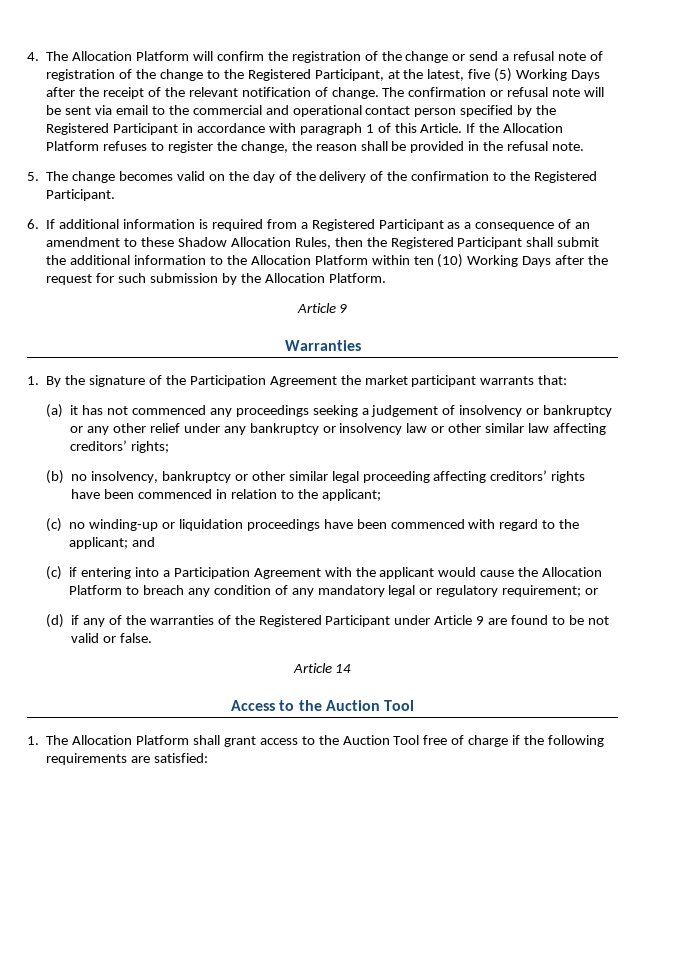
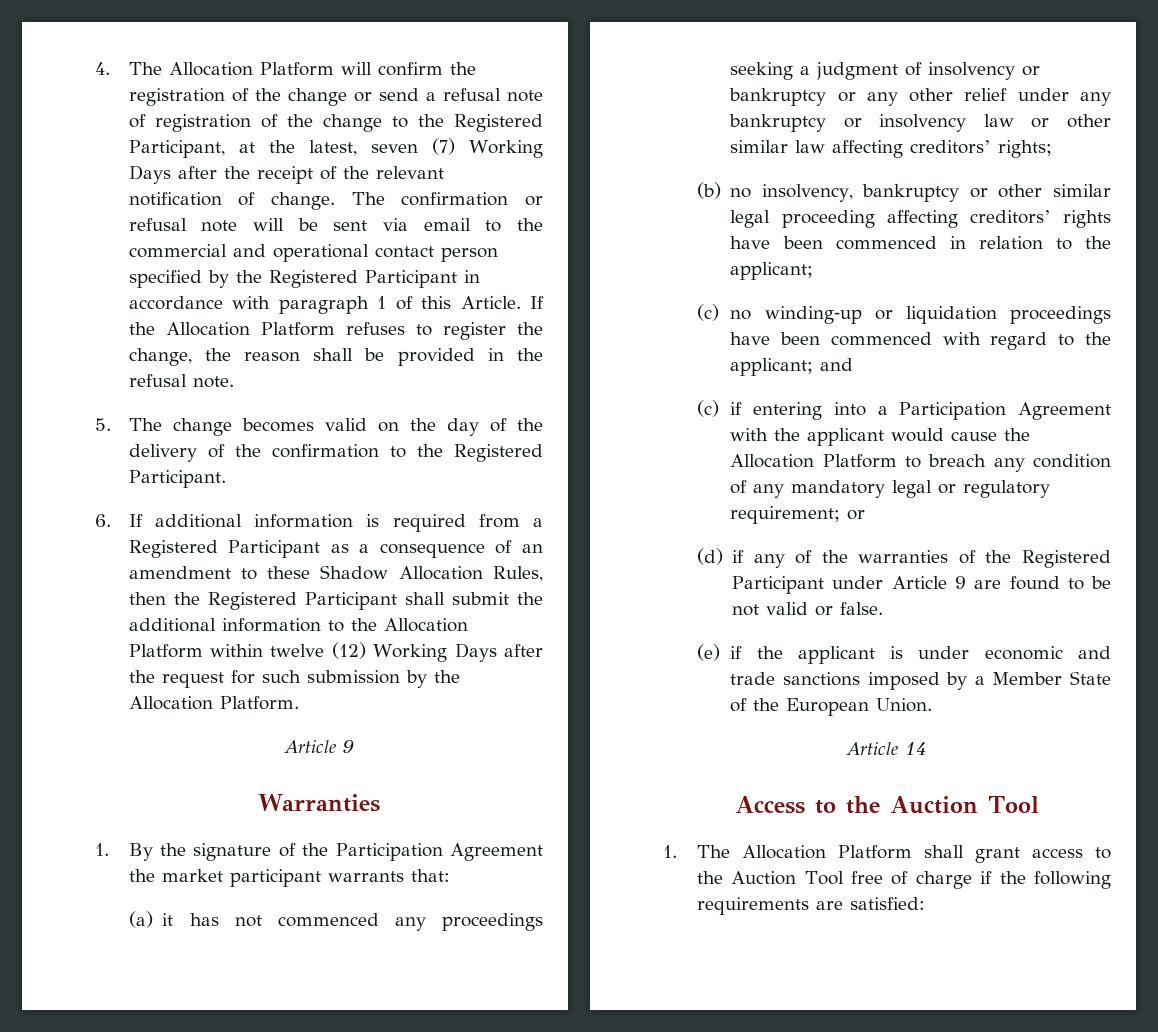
[468,68,513,82] five (5) -> [370,138,455,155] seven (7)
[413,254,464,268] ten (10) -> [270,642,366,659] twelve (12)
[371,405,439,417] judgement -> [816,62,899,80] judgment
(152, 638) none -> [696,644,1111,664] [730,671,1111,690] [730,698,933,716] // (e) if the applicant is under economic and trade sanctions imposed by a Member State of the European Union.

